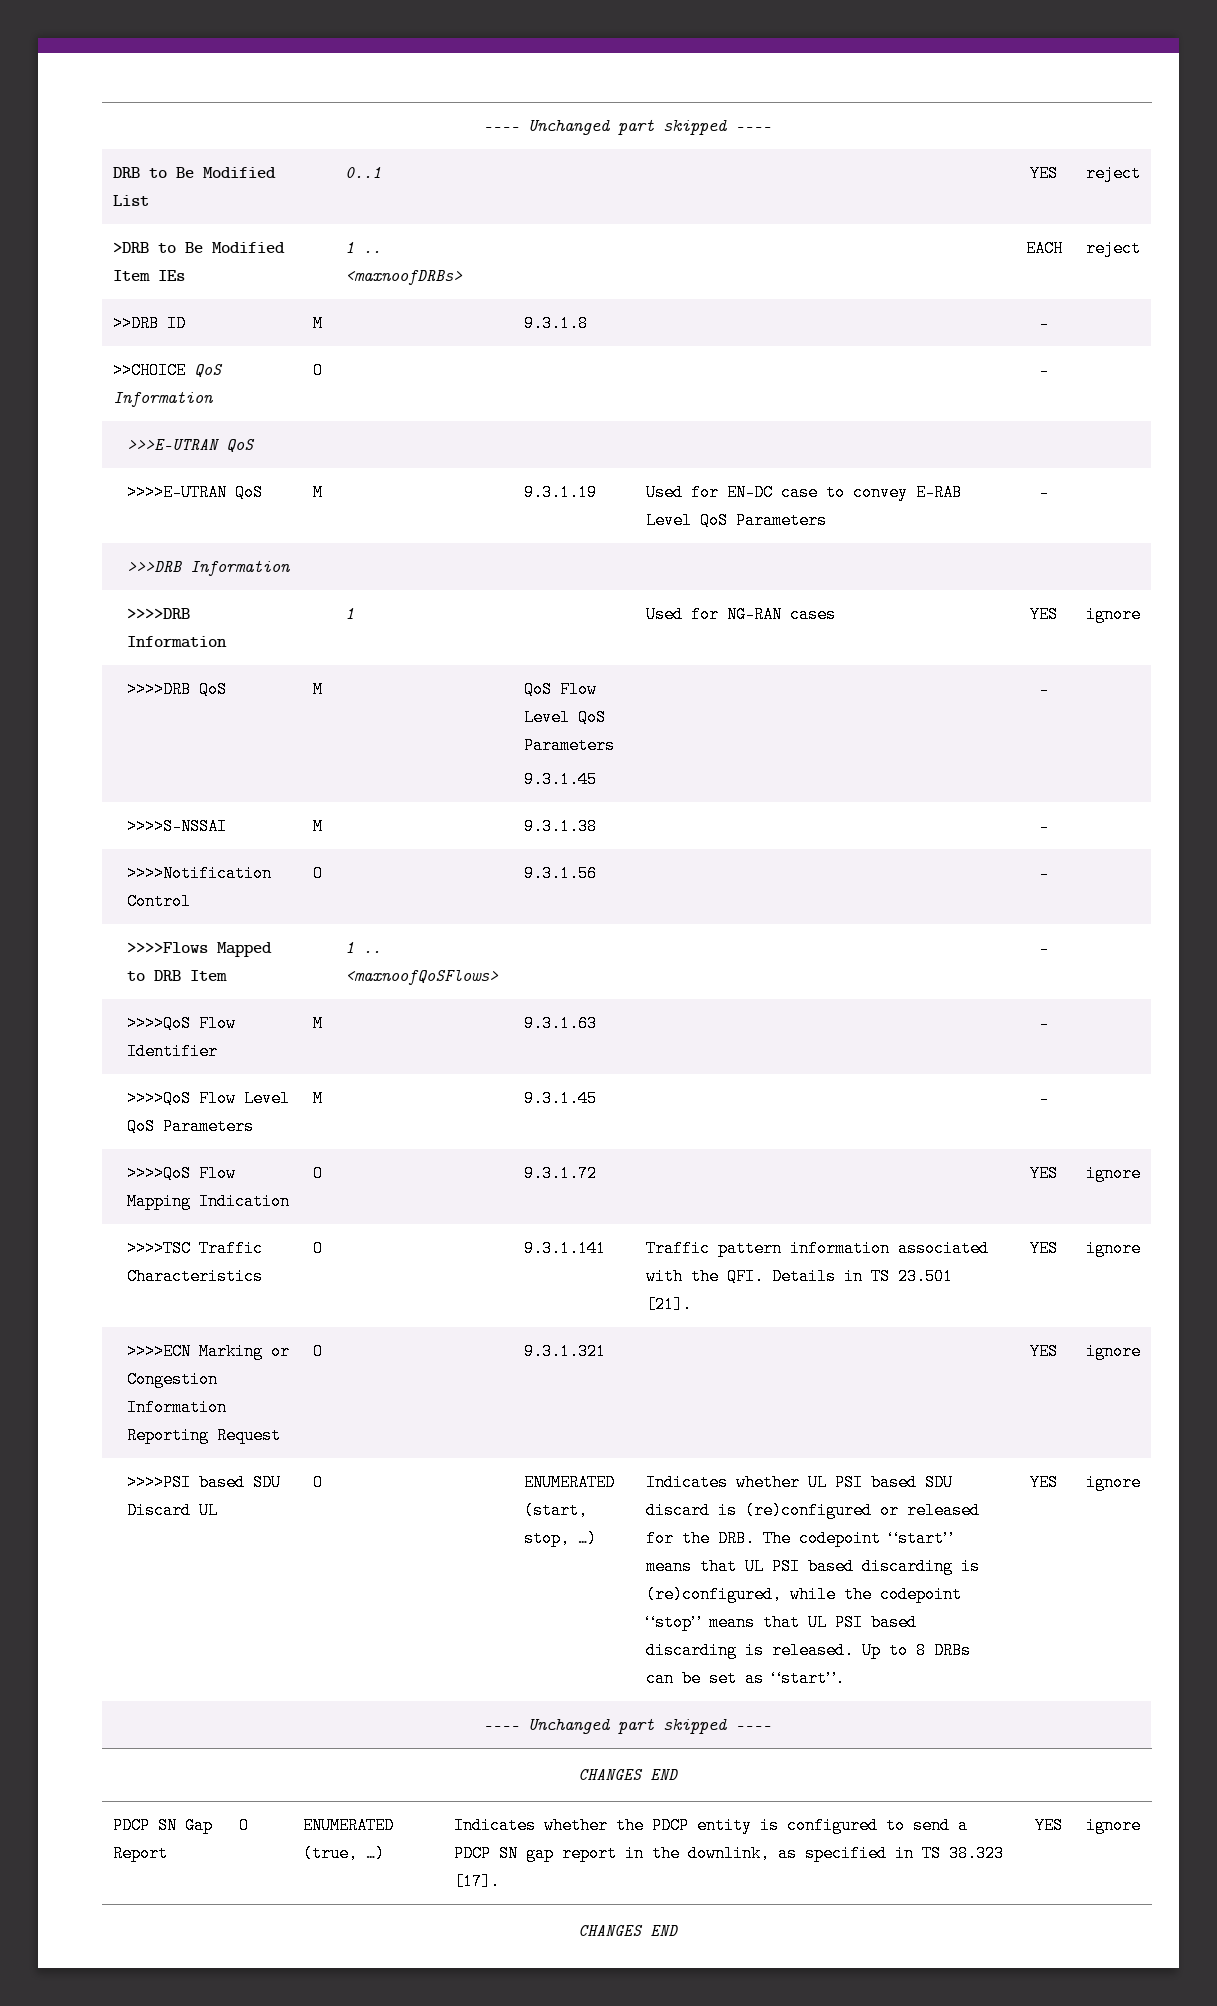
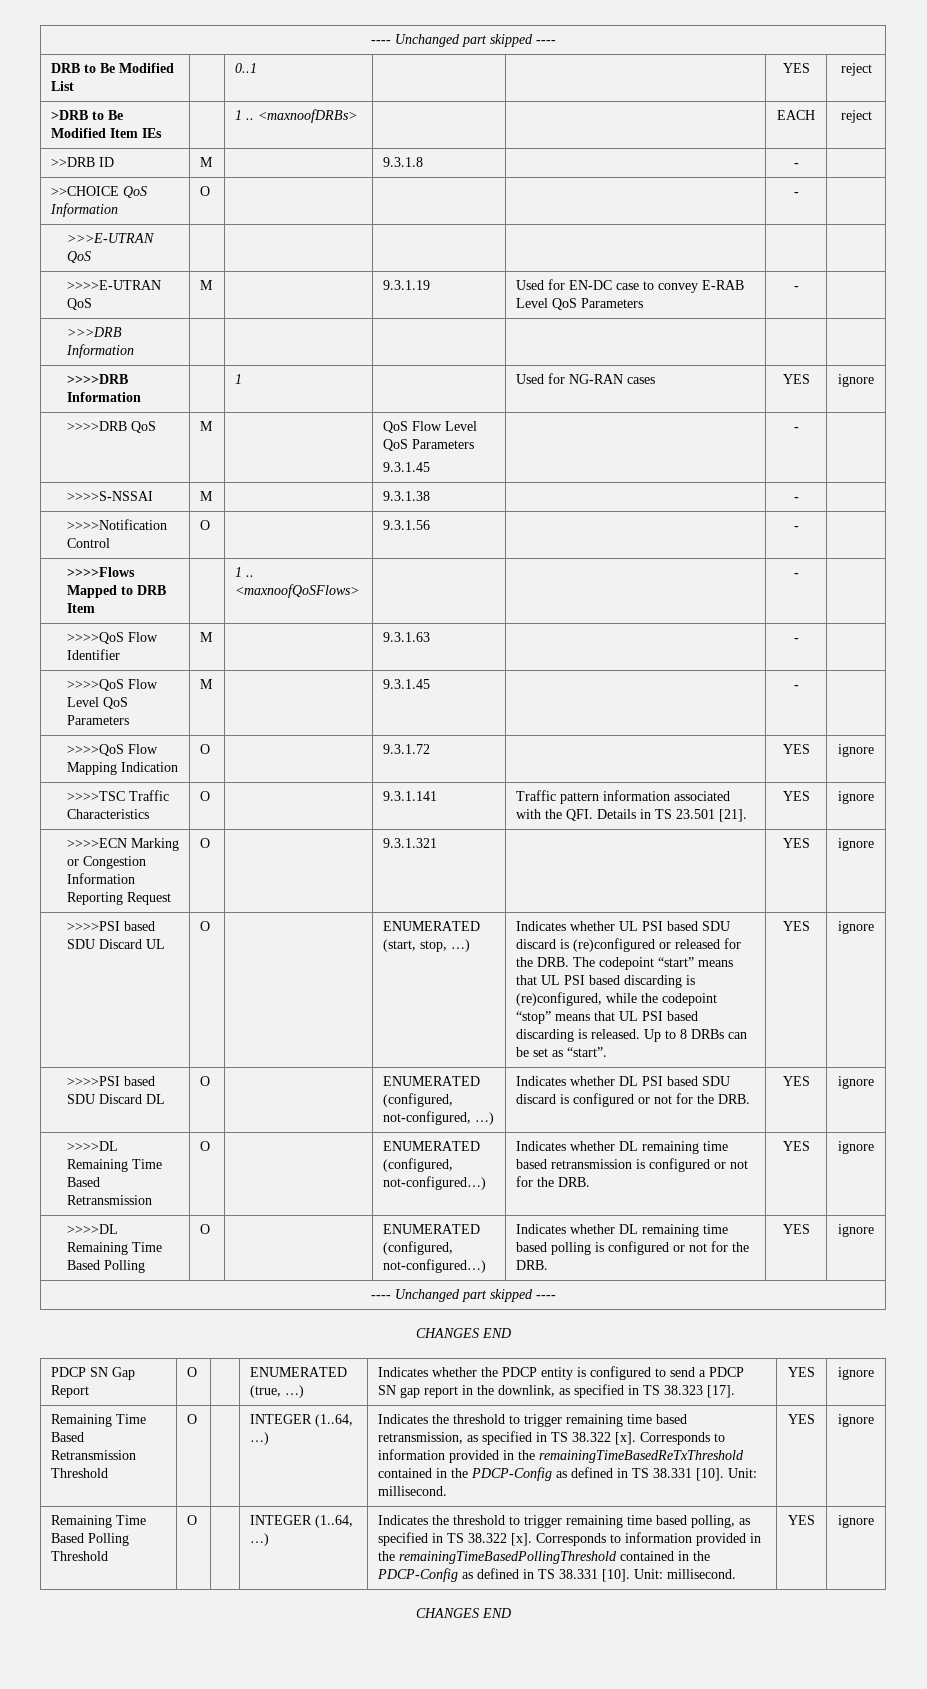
(1141, 1482) none -> [66,1076,155,1086] [66,1094,165,1104] [200,1076,211,1086] [383,1076,481,1086] [383,1093,454,1107] [383,1111,495,1125] [516,1076,731,1086] [516,1093,751,1107] [782,1076,810,1086] [838,1076,874,1089] [66,1141,118,1151] [66,1159,162,1172] [66,1177,100,1187] [66,1195,152,1205] [200,1141,211,1151] [383,1141,481,1151] [383,1158,454,1172] [383,1176,487,1190] [516,1141,729,1154] [516,1158,749,1172] [516,1176,591,1187] [782,1141,810,1151] [838,1141,874,1154] [66,1224,118,1234] [66,1242,162,1255] [66,1260,145,1273] [200,1224,211,1234] [383,1224,481,1234] [383,1241,454,1255] [383,1259,487,1273] [516,1224,729,1237] [516,1241,750,1255] [516,1260,549,1270] [782,1224,810,1234] [838,1224,874,1237] // >>>>PSI based SDU Discard DL | O | | ENUMERATED (configured, not-configured, …) | Indicates whether DL PSI based SDU discard is configured or not for the DRB. | YES | ignore // >>>>DL Remaining Time Based Retransmission | O | | ENUMERATED (configured, not-configured…) | Indicates whether DL remaining time based retransmission is configured or not for the DRB. | YES | ignore // >>>>DL Remaining Time Based Polling | O | | ENUMERATED (configured, not-configured…) | Indicates whether DL remaining time based polling is configured or not for the DRB. | YES | ignore
(1141, 1825) none -> [51,1414,147,1427] [51,1432,85,1442] [51,1450,137,1460] [51,1468,109,1478] [187,1414,198,1424] [250,1414,354,1427] [250,1432,270,1445] [378,1414,688,1427] [378,1431,726,1445] [378,1449,745,1463] [378,1467,758,1481] [378,1486,448,1496] [788,1414,815,1424] [838,1414,874,1427] [51,1515,147,1528] [51,1533,130,1546] [51,1551,109,1561] [187,1515,198,1525] [250,1515,354,1528] [250,1533,270,1546] [378,1515,751,1528] [378,1532,762,1546] [378,1551,711,1564] [377,1568,737,1582] [788,1515,815,1525] [838,1515,874,1528] // Remaining Time Based Retransmission Threshold | O | | INTEGER (1..64, …) | Indicates the threshold to trigger remaining time based retransmission, as specified in TS 38.322 [x]. Corresponds to information provided in the remainingTimeBasedReTxThreshold contained in the PDCP-Config as defined in TS 38.331 [10]. Unit: millisecond. | YES | ignore // Remaining Time Based Polling Threshold | O | | INTEGER (1..64, …) | Indicates the threshold to trigger remaining time based polling, as specified in TS 38.322 [x]. Corresponds to information provided in the remainingTimeBasedPollingThreshold contained in the PDCP-Config as defined in TS 38.331 [10]. Unit: millisecond. | YES | ignore

